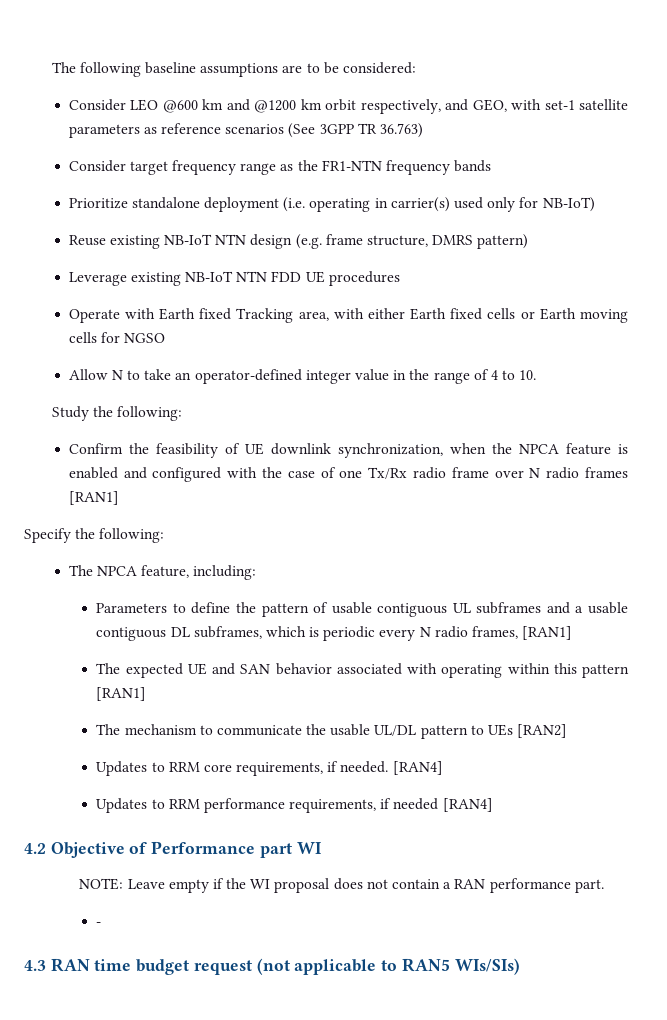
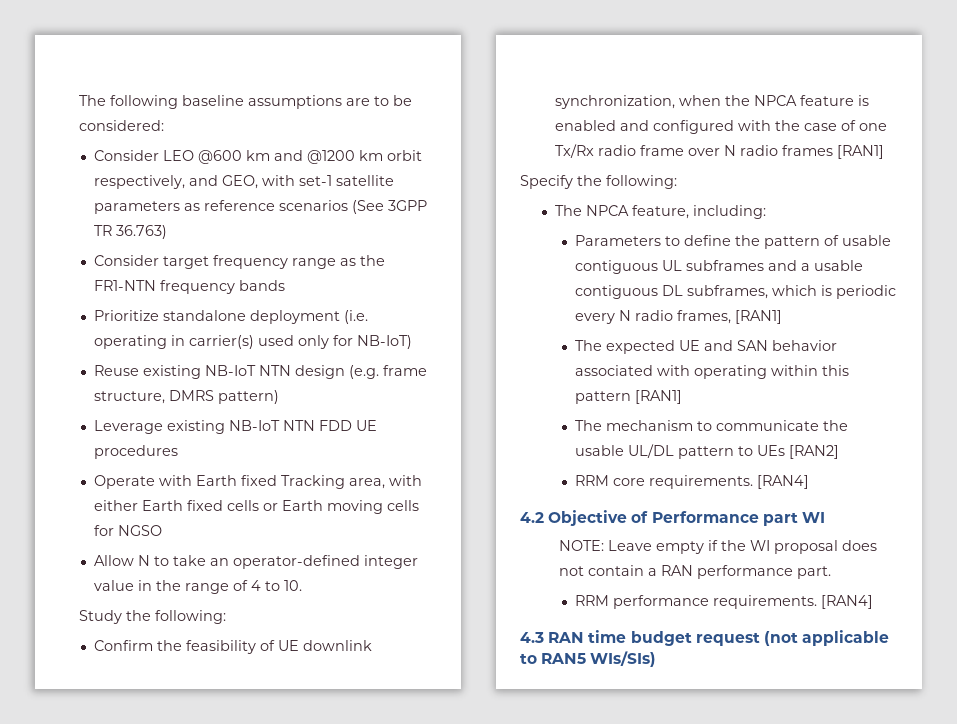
[96,761,443,776] [96,798,439,813] Updates to RRM core requirements, if needed. [RAN4] // Updates to RRM performance requirements, if needed -> [575,475,754,489] RRM core requirements.
[96,922,102,926] - -> [575,595,874,609] RRM performance requirements. [RAN4]

